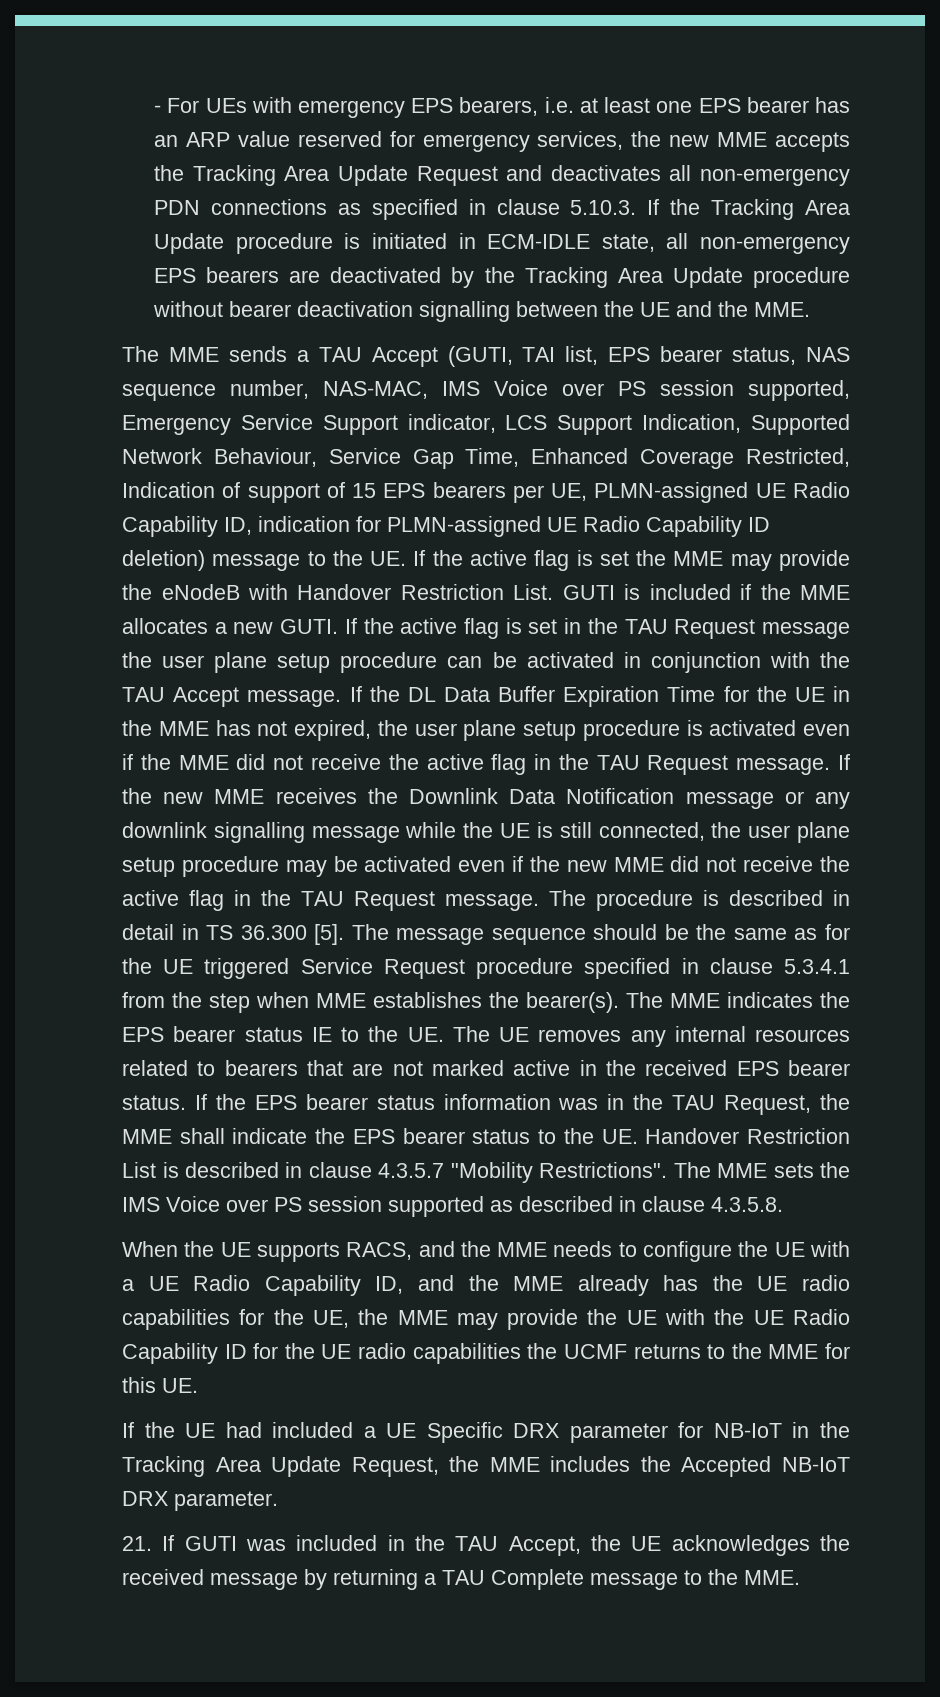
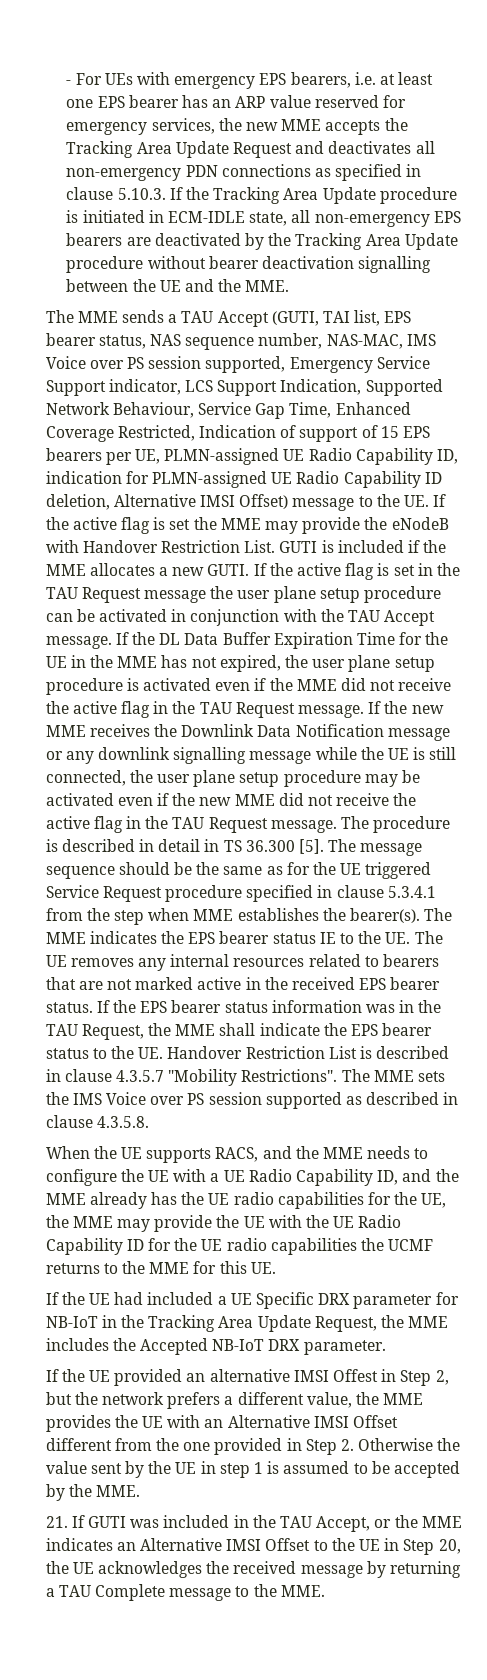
[122,550,206,571] deletion) -> [45,494,289,510] deletion, Alternative IMSI Offset)
(279, 1501) none -> [45,1369,449,1386] [45,1392,424,1409] [45,1415,399,1432] [45,1438,461,1455] [45,1461,460,1478] [45,1484,141,1501] // If the UE provided an alternative IMSI Offest in Step 2, but the network prefers a different value, the MME provides the UE with an Alternative IMSI Offset different from the one provided in Step 2. Otherwise the value sent by the UE in step 1 is assumed to be accepted by the MME.
(581, 1546) none -> [374,1515,462,1528] [45,1538,461,1555] or the MME indicates an Alternative IMSI Offset to the UE in Step 20,

